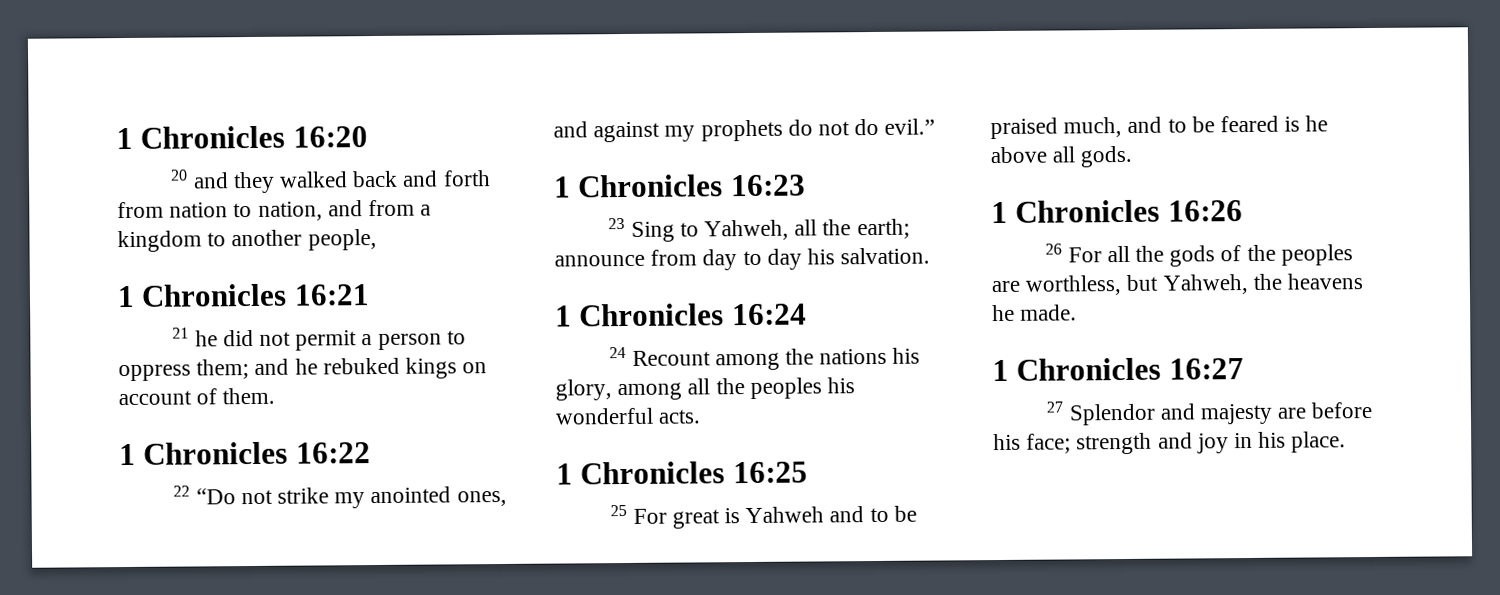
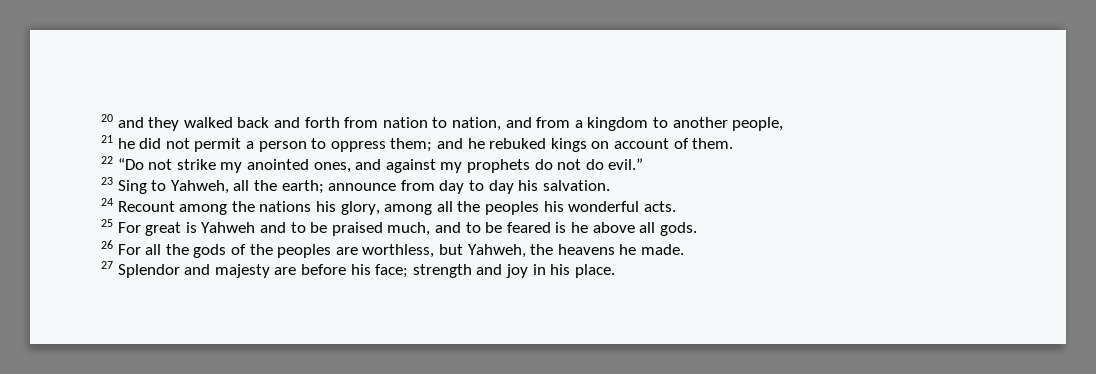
[116,125,368,150] 1 Chronicles 16:20 // -> (101, 118) none
[117,283,370,308] // 1 Chronicles 16:21 -> (784, 124) none
[119,441,371,466] // 1 Chronicles 16:22 -> (734, 143) none
[554,174,806,198] // 1 Chronicles 16:23 -> (644, 164) none
[555,303,807,327] // 1 Chronicles 16:24 -> (610, 185) none
[556,461,808,485] // 1 Chronicles 16:25 -> (676, 206) none
[991,199,1243,224] // 1 Chronicles 16:26 -> (697, 229) none
[992,357,1244,382] // 1 Chronicles 16:27 -> (684, 249) none

